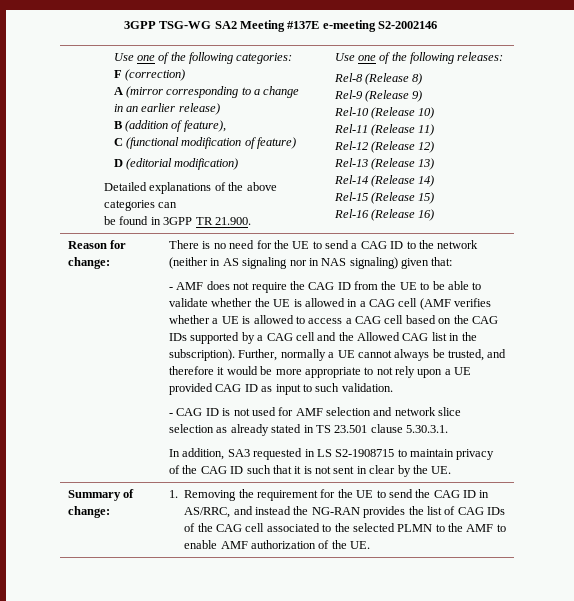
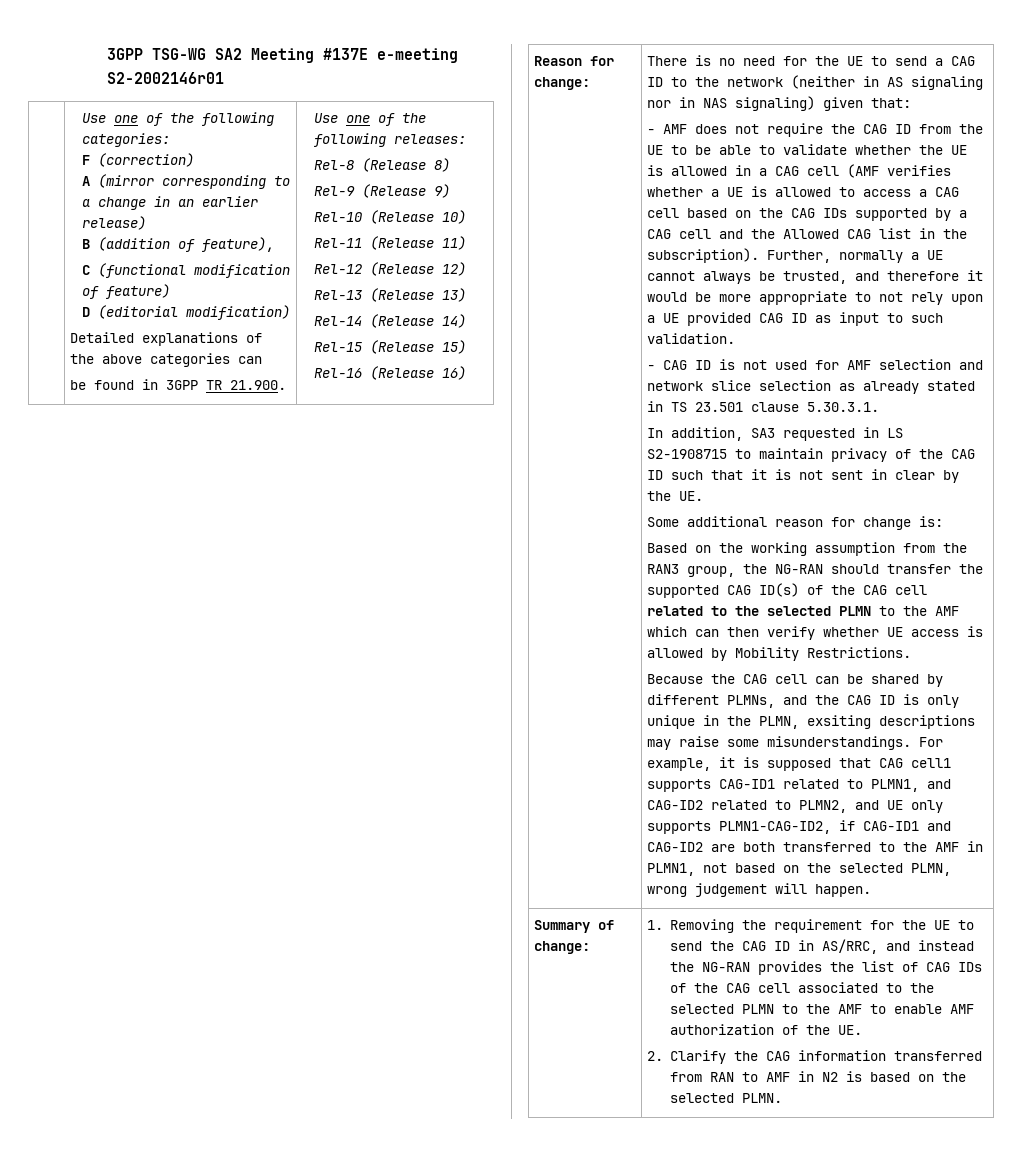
[378,21,438,29] S2-2002146 -> [107,72,225,84] S2-2002146r01
(452, 470) none -> [647,516,944,530] [647,542,968,556] [647,564,984,577] [647,583,928,598] [647,606,960,616] [647,626,984,640] [647,647,912,661] [647,674,944,687] [647,694,960,708] [647,715,976,729] [647,736,944,750] [647,757,952,771] [647,779,952,792] [647,800,944,813] [647,820,952,834] [647,841,984,852] [647,863,952,876] [647,883,872,897] // Some additional reason for change is: // Based on the working assumption from the RAN3 group, the NG-RAN should transfer the supported CAG ID(s) of the CAG cell related to the selected PLMN to the AMF which can then verify whether UE access is allowed by Mobility Restrictions. // Because the CAG cell can be shared by different PLMNs, and the CAG ID is only unique in the PLMN, exsiting descriptions may raise some misunderstandings. For example, it is supposed that CAG cell1 supports CAG-ID1 related to PLMN1, and CAG-ID2 related to PLMN2, and UE only supports PLMN1-CAG-ID2, if CAG-ID1 and CAG-ID2 are both transferred to the AMF in PLMN1, not based on the selected PLMN, wrong judgement will happen.
(371, 545) none -> [647,1050,983,1064] [670,1071,967,1082] [670,1093,783,1103] // 2. Clarify the CAG information transferred from RAN to AMF in N2 is based on the selected PLMN.

